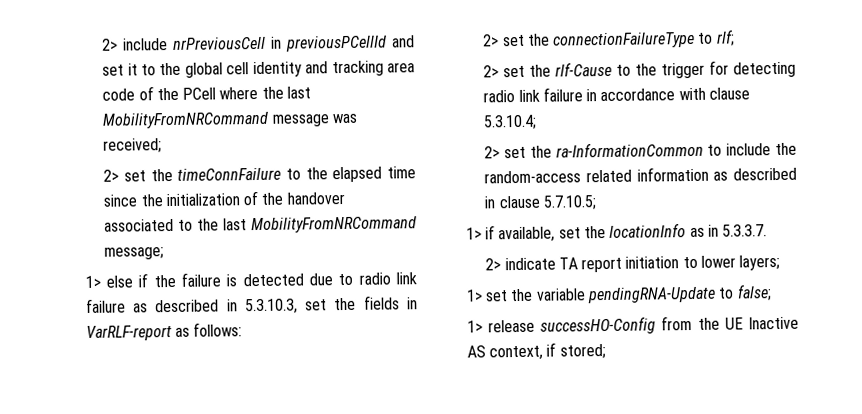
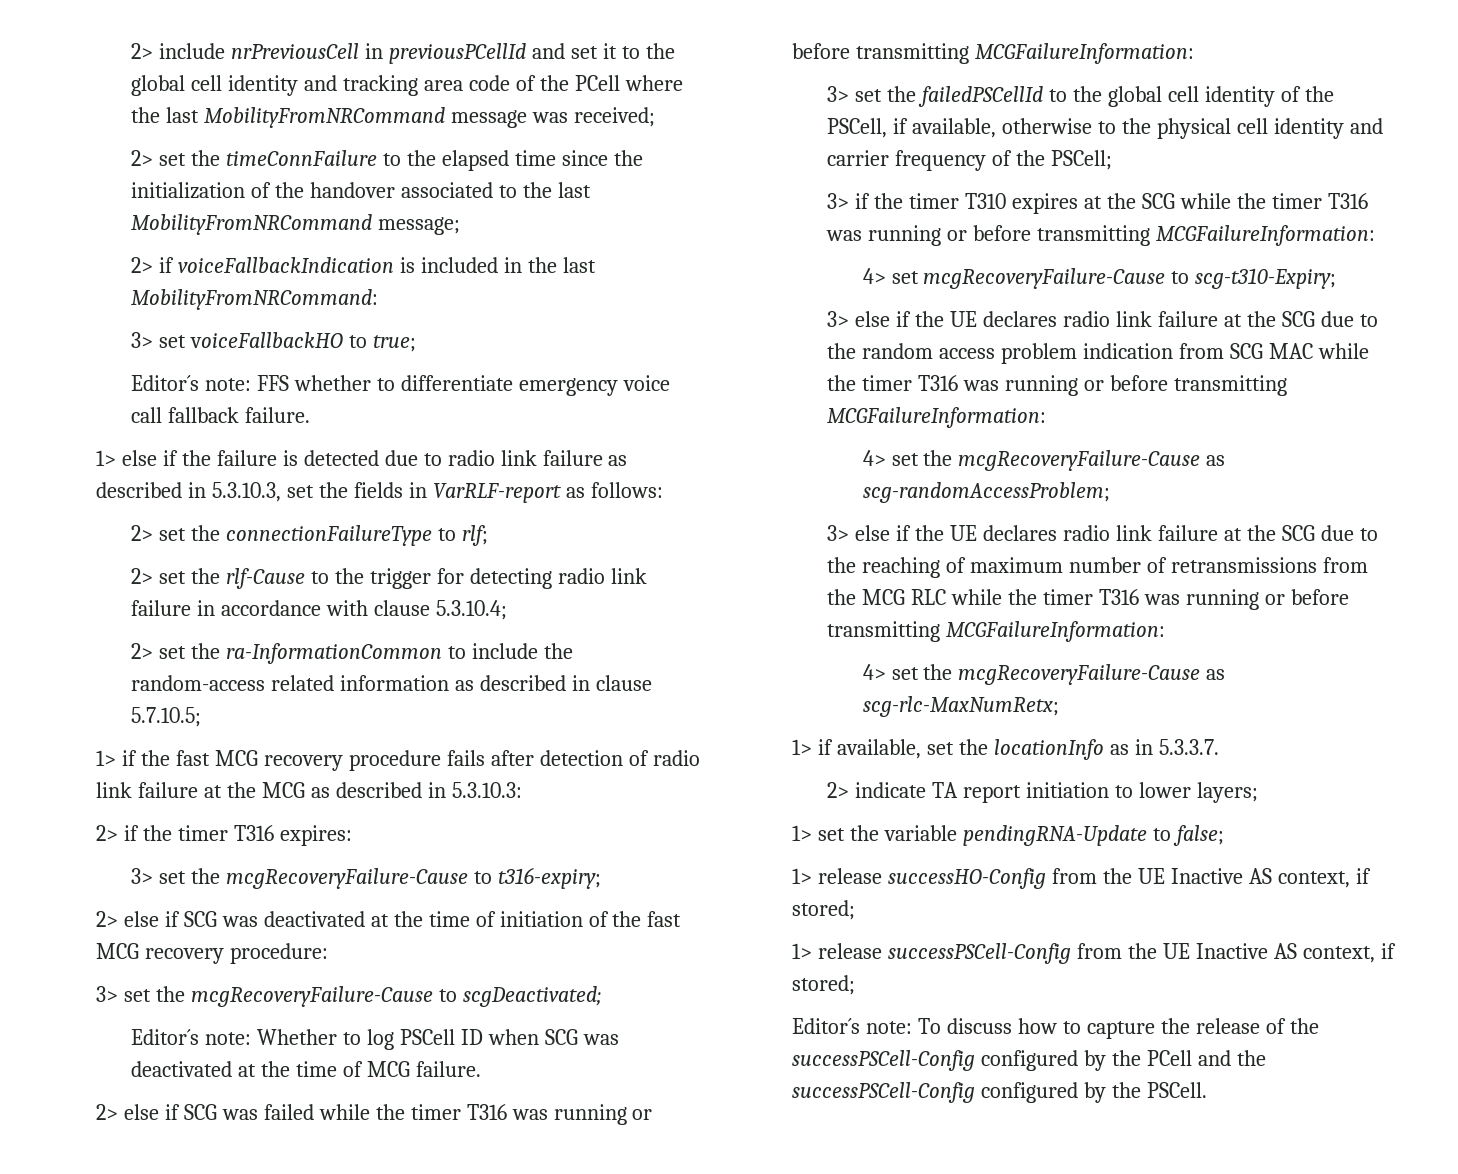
(165, 253) none -> [131,257,596,273] [131,289,379,310] [131,332,417,352] [131,375,670,396] [131,407,311,423] // 2> if voiceFallbackIndication is included in the last MobilityFromNRCommand: // 3> set voiceFallbackHO to true; // Editor´s note: FFS whether to differentiate emergency voice call fallback failure.
(597, 202) none -> [96,750,700,771] [96,782,522,798] [96,825,352,846] [131,867,602,889] [96,911,682,927] [96,943,329,964] [96,986,602,1007] [131,1029,619,1050] [131,1061,482,1077] [96,1104,653,1125] [792,43,1195,64] [827,86,1334,107] [827,118,1383,139] [827,150,1113,171] [827,193,1368,214] [826,225,1376,246] [862,268,1337,289] [827,311,1378,327] [827,343,1369,364] [827,375,1287,396] [827,407,1047,428] [862,450,1226,471] [862,482,1110,503] [827,525,1378,541] [827,557,1368,578] [827,589,1349,610] [827,621,1166,642] [862,664,1226,685] [862,696,1059,717] // 1> if the fast MCG recovery procedure fails after detection of radio link failure at the MCG as described in 5.3.10.3: // 2> if the timer T316 expires: // 3> set the mcgRecoveryFailure-Cause to t316-expiry; // 2> else if SCG was deactivated at the time of initiation of the fast MCG recovery procedure: // 3> set the mcgRecoveryFailure-Cause to scgDeactivated; // Editor´s note: Whether to log PSCell ID when SCG was deactivated at the time of MCG failure. // 2> else if SCG was failed while the timer T316 was running or before transmitting MCGFailureInformation: // 3> set the failedPSCellId to the global cell identity of the PSCell, if available, otherwise to the physical cell identity and carrier frequency of the PSCell; // 3> if the timer T310 expires at the SCG while the timer T316 was running or before transmitting MCGFailureInformation: // 4> set mcgRecoveryFailure-Cause to scg-t310-Expiry; // 3> else if the UE declares radio link failure at the SCG due to the random access problem indication from SCG MAC while the timer T316 was running or before transmitting MCGFailureInformation: // 4> set the mcgRecoveryFailure-Cause as scg-randomAccessProblem; // 3> else if the UE declares radio link failure at the SCG due to the reaching of maximum number of retransmissions from the MCG RLC while the timer T316 was running or before transmitting MCGFailureInformation: // 4> set the mcgRecoveryFailure-Cause as scg-rlc-MaxNumRetx;
(606, 351) none -> [792,943,1396,964] [792,975,856,995] [792,1018,1319,1039] [792,1050,1266,1071] [792,1082,1207,1103] // 1> release successPSCell-Config from the UE Inactive AS context, if stored; // Editor´s note: To discuss how to capture the release of the successPSCell-Config configured by the PCell and the successPSCell-Config configured by the PSCell.

